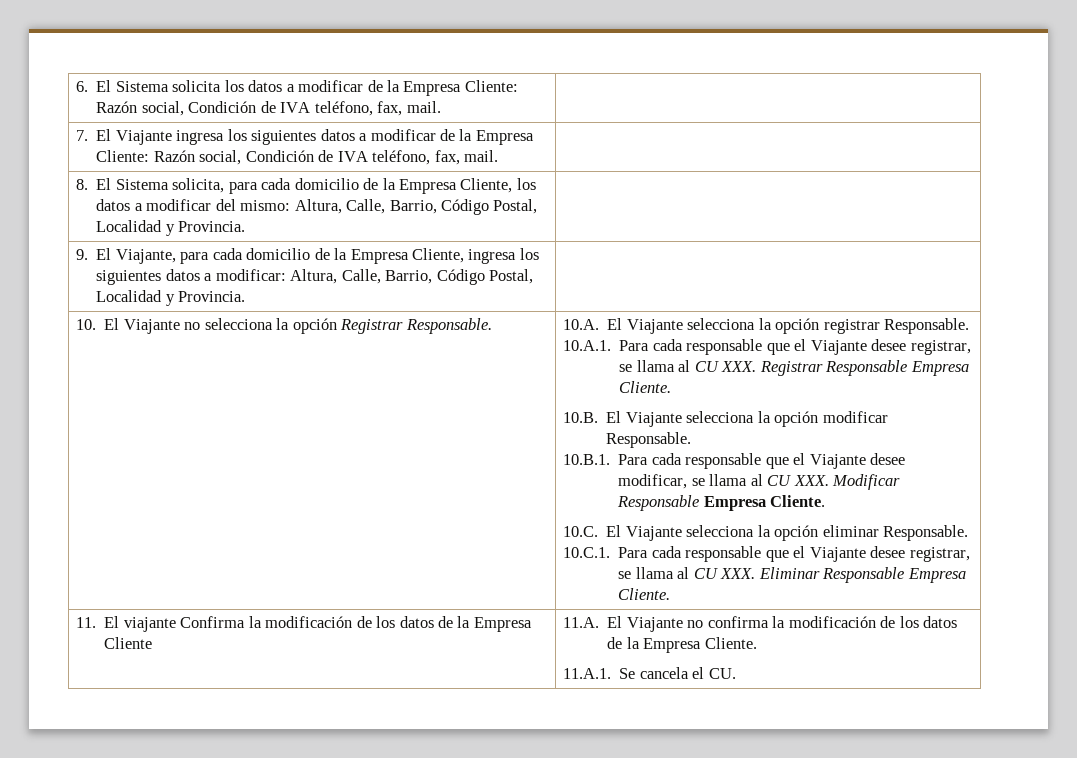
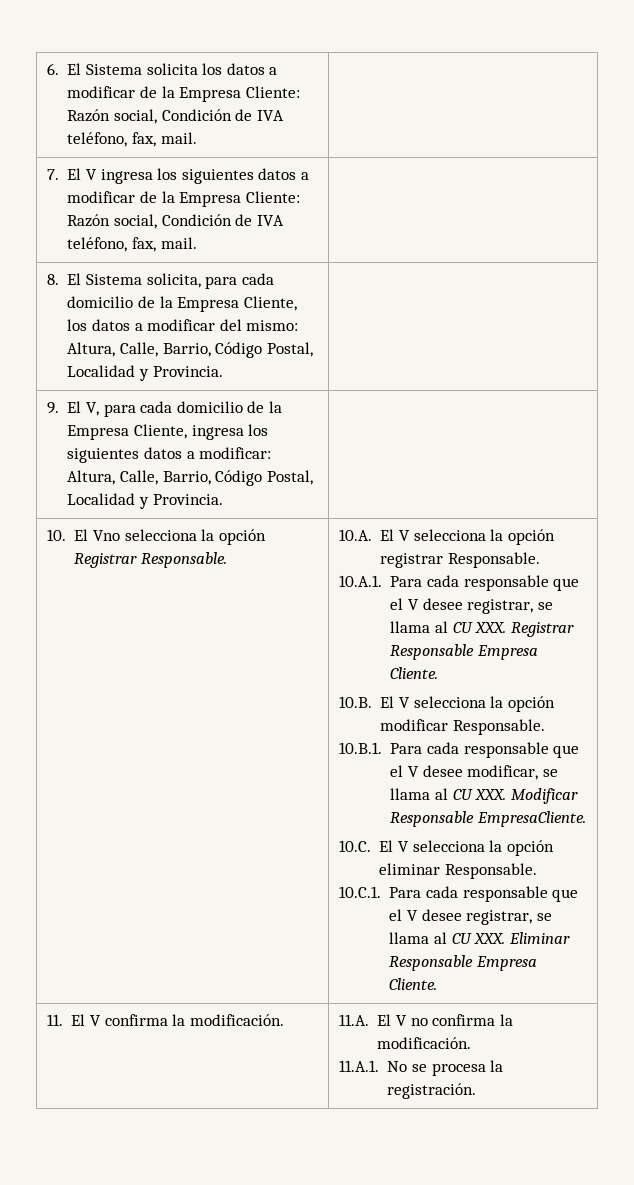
[115,130,172,145] Viajante -> [86,169,98,180] V
[115,249,176,264] Viajante, -> [86,402,100,416] V,
[123,319,201,334] Viajante no -> [93,530,121,541] Vno
[626,319,683,334] Viajante -> [399,530,411,541] V
[810,340,867,355] Viajante -> [408,599,420,610] V
[625,412,682,427] Viajante -> [399,697,411,708] V
[809,454,866,469] Viajante -> [408,766,420,777] V
[703,495,826,511] Empresa Cliente. -> [477,811,587,827] EmpresaCliente.
[625,526,682,541] Viajante -> [398,841,410,852] V
[809,547,866,562] Viajante -> [407,910,419,921] V
[123,616,532,632] [104,637,153,649] viajante Confirma la modificación de los datos de la Empresa Cliente -> [90,1014,284,1026] V confirma la modificación.
[626,617,683,632] Viajante -> [396,1015,408,1026] V
[788,616,957,628] [607,637,757,653] [563,667,736,679] modificación de los datos de la Empresa Cliente. // 11.A.1. Se cancela el CU. -> [377,1037,472,1049] [338,1060,504,1076] [387,1083,477,1099] modificación. // 11.A.1. No se procesa la registración.

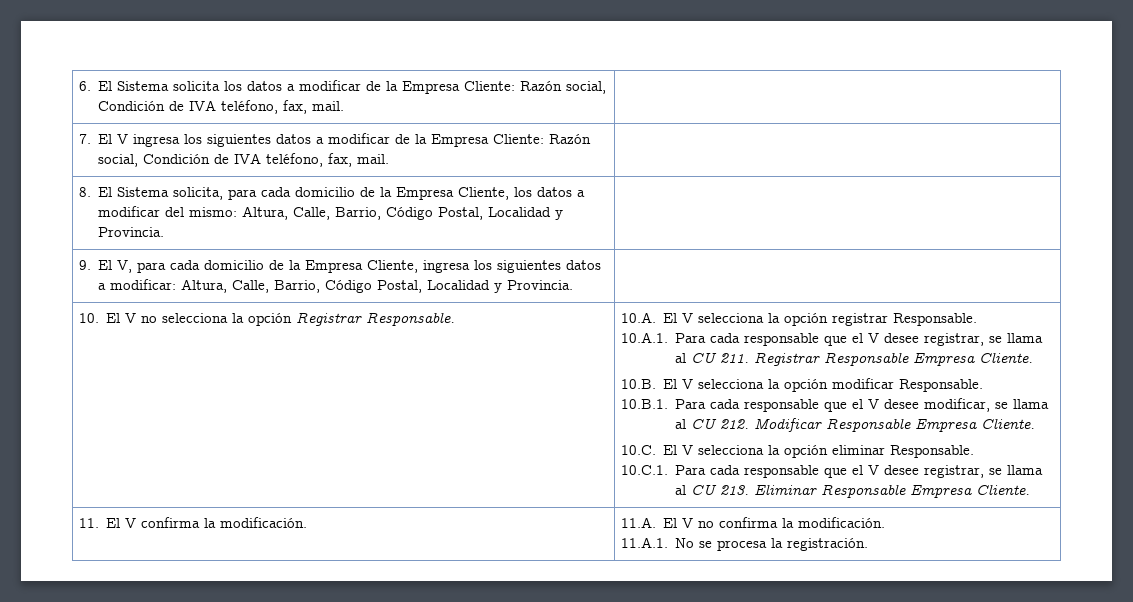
[93,530,121,541] Vno -> [125,313,158,323] V no
[475,622,507,633] XXX. -> [720,353,750,363] 211.
[475,789,507,800] XXX. -> [720,419,750,429] 212.
[477,811,587,827] EmpresaCliente. -> [915,418,1036,432] Empresa Cliente.
[474,933,506,944] XXX. -> [720,485,750,495] 213.

